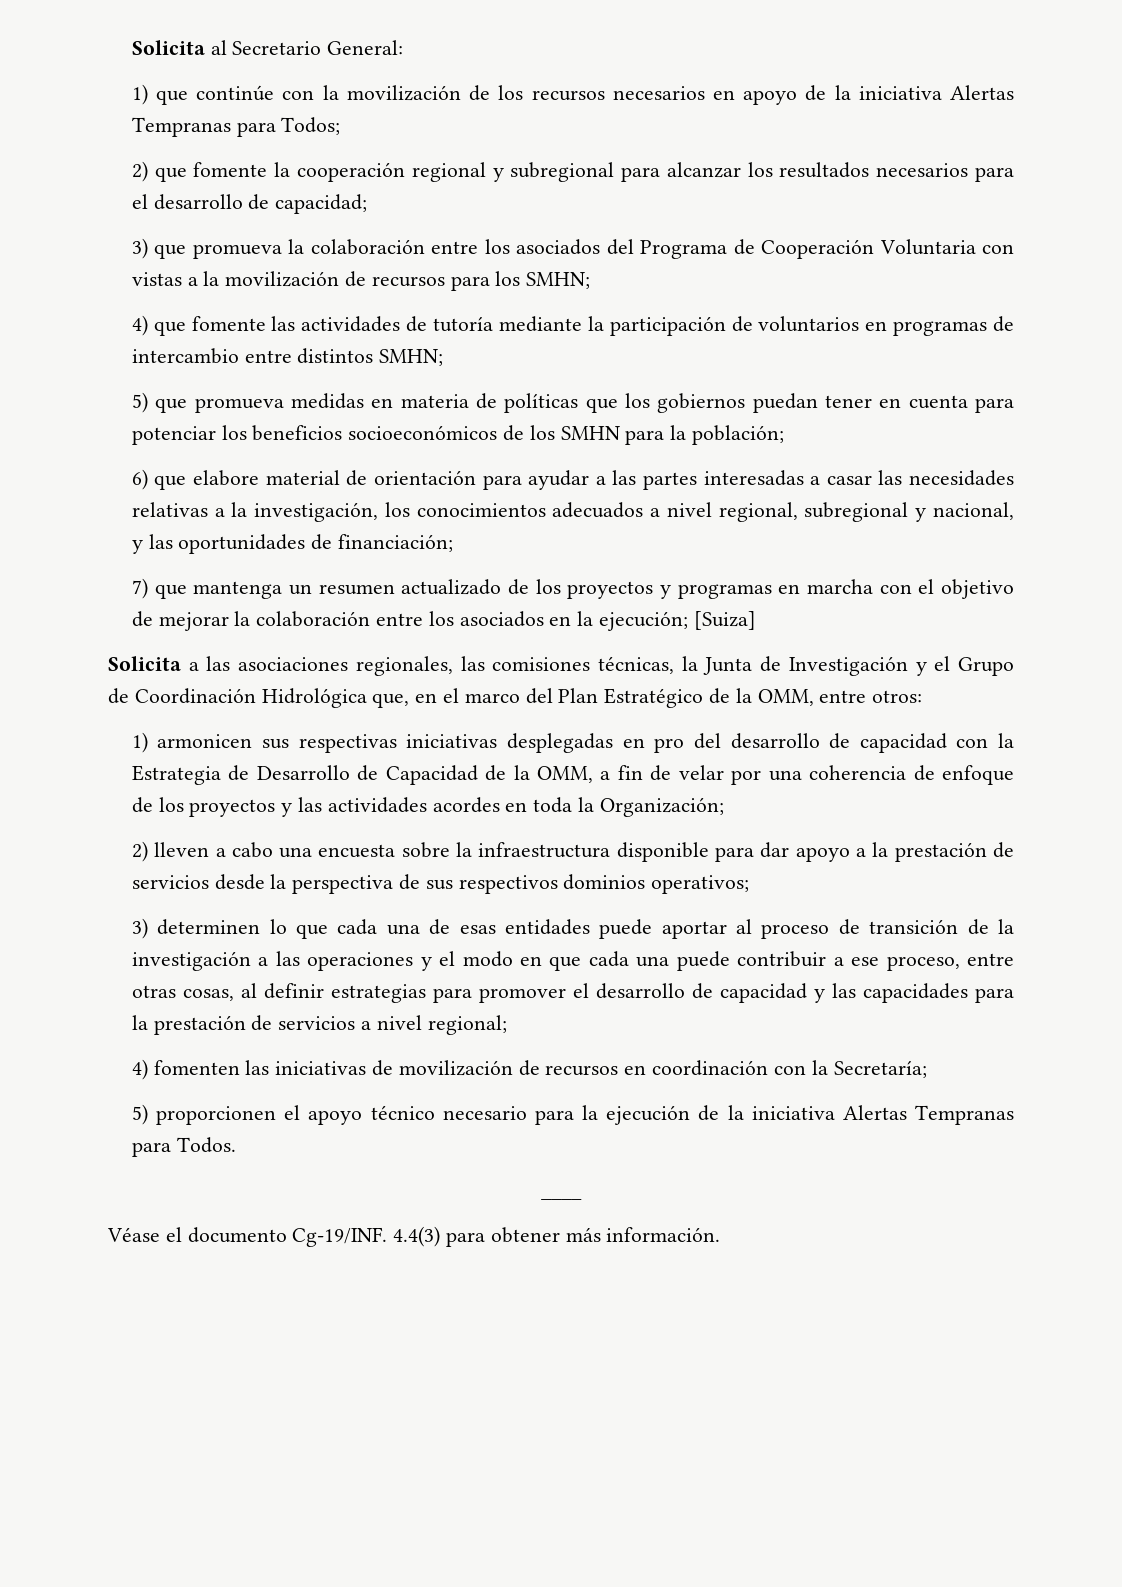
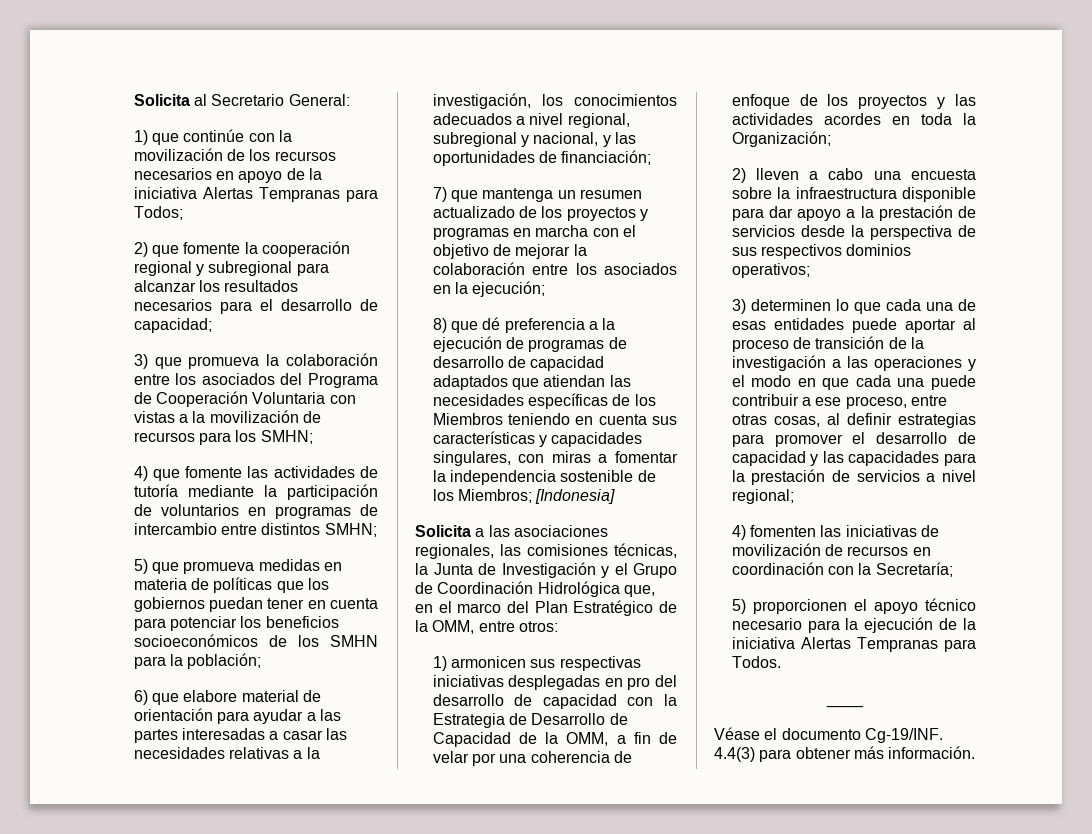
[693,611,756,630] [Suiza] -> [432,317,616,333] [432,336,627,352] [432,356,605,371] [432,375,631,390] [432,393,656,409] [432,413,677,425] [432,431,643,447] [432,451,678,466] [432,470,656,485] [432,489,616,504] // 8) que dé preferencia a la ejecución de programas de desarrollo de capacidad adaptados que atiendan las necesidades específicas de los Miembros teniendo en cuenta sus características y capacidades singulares, con miras a fomentar la independencia sostenible de los Miembros; [Indonesia]

